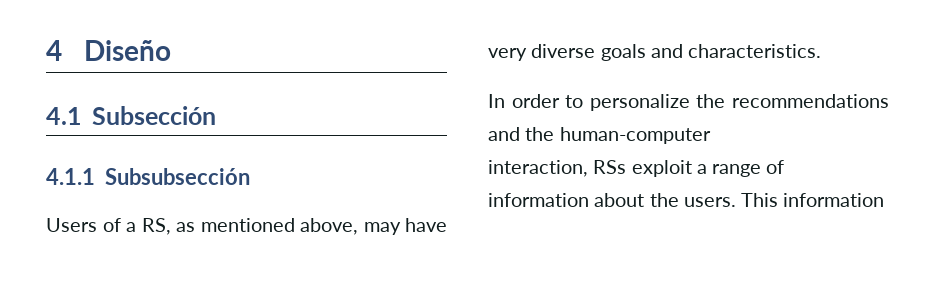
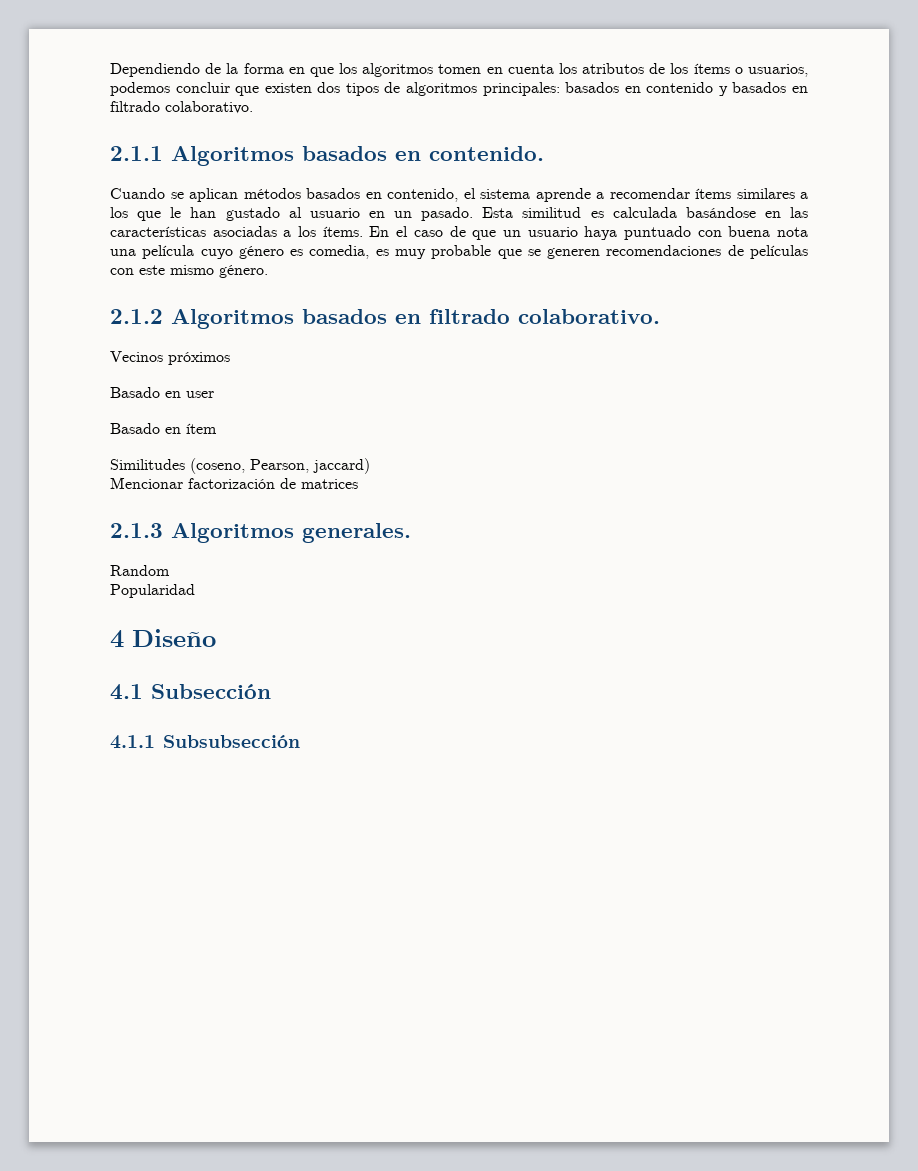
(46, 50) none -> [110,63,808,77] [110,82,808,96] [110,101,253,114] [110,146,544,166] [110,188,808,202] [110,207,808,221] [110,226,808,240] [110,245,808,259] [110,265,268,278] [110,309,660,329] [110,351,230,365] [110,387,214,398] [110,423,217,434] [110,458,370,474] [110,477,358,489] [110,523,411,543] [110,565,170,576] [110,584,195,598] Dependiendo de la forma en que los algoritmos tomen en cuenta los atributos de los ítems o usuarios, podemos concluir que existen dos tipos de algoritmos principales: basados en contenido y basados en filtrado colaborativo. // 2.1.1 Algoritmos basados en contenido. // Cuando se aplican métodos basados en contenido, el sistema aprende a recomendar ítems similares a los que le han gustado al usuario en un pasado. Esta similitud es calculada basándose en las características asociadas a los ítems. En el caso de que un usuario haya puntuado con buena nota una película cuyo género es comedia, es muy probable que se generen recomendaciones de películas con este mismo género. // 2.1.2 Algoritmos basados en filtrado colaborativo. // Vecinos próximos // Basado en user // Basado en ítem // Similitudes (coseno, Pearson, jaccard) // Mencionar factorización de matrices // 2.1.3 Algoritmos generales. // Random // Popularidad //
[46,218,447,235] [488,44,822,61] [488,94,889,111] [488,127,711,144] [488,160,785,177] [488,193,885,207] // Users of a RS, as mentioned above, may have very diverse goals and characteristics. // In order to personalize the recommendations and the human-computer // interaction, RSs exploit a range of information about the users. This information -> (300, 741) none

